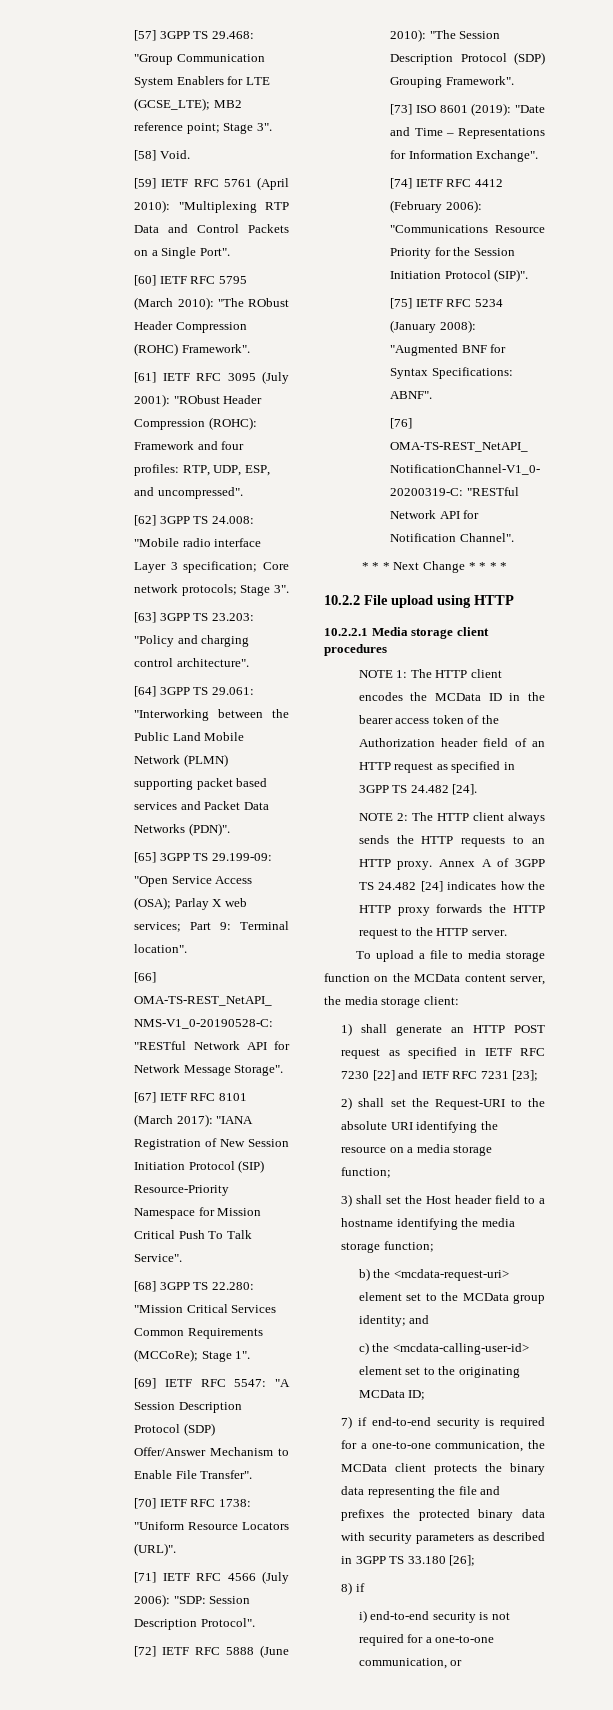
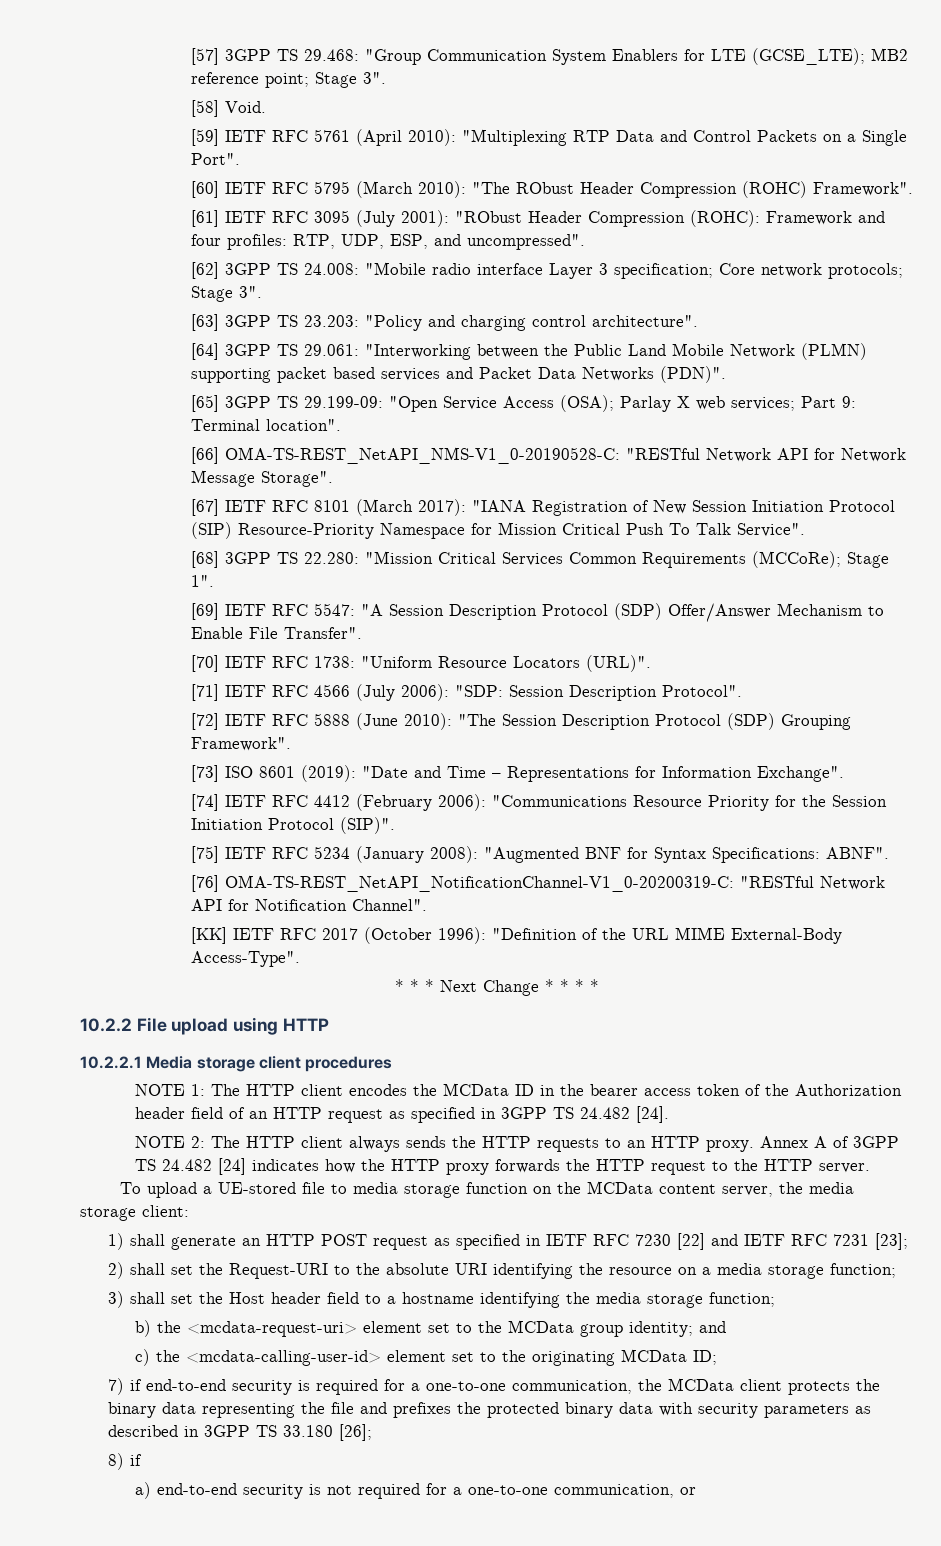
(514, 537) none -> [190,927,842,944] [190,951,300,967] // [KK] IETF RFC 2017 (October 1996): "Definition of the URL MIME External-Body Access-Type".
(425, 956) none -> [218,1182,297,1194] UE-stored
[358,1610,367,1623] i) -> [135,1482,152,1499] a)

